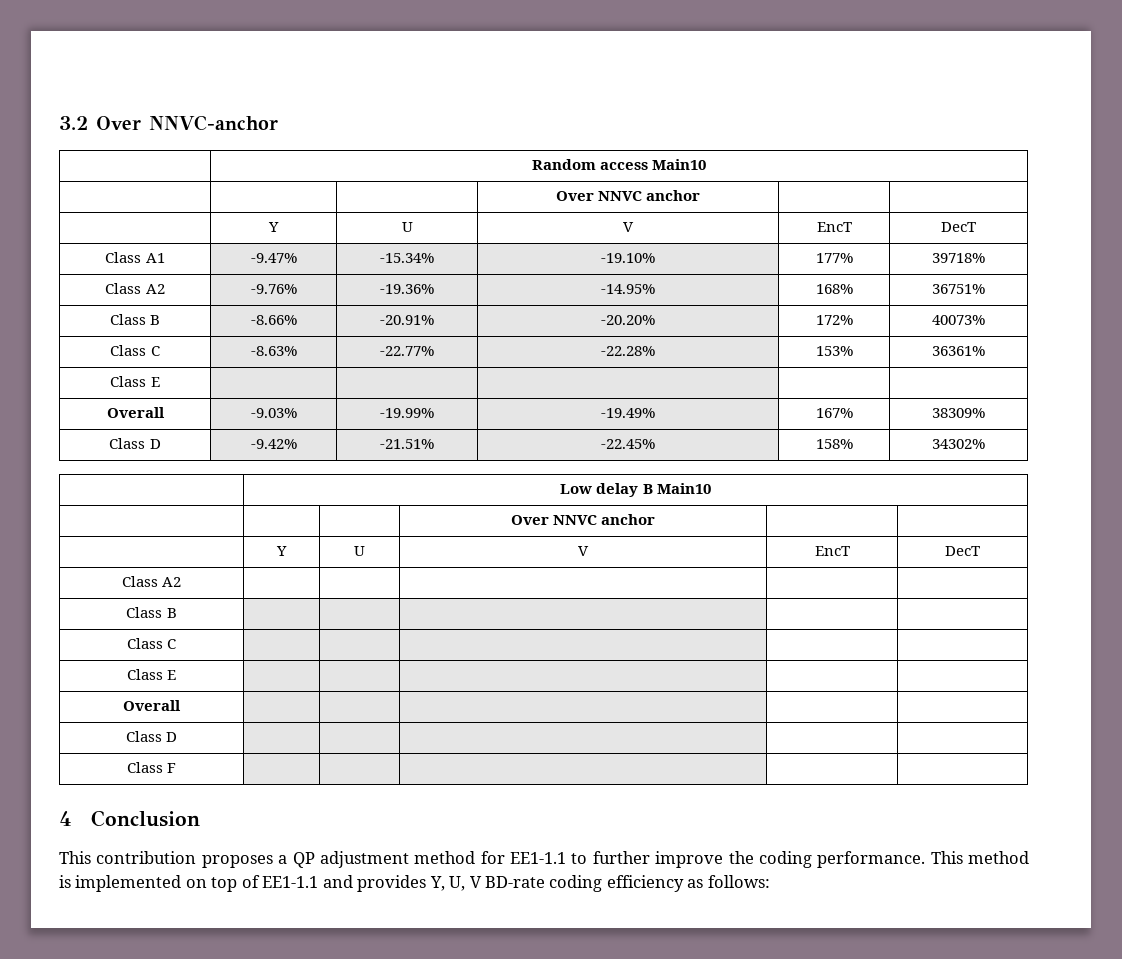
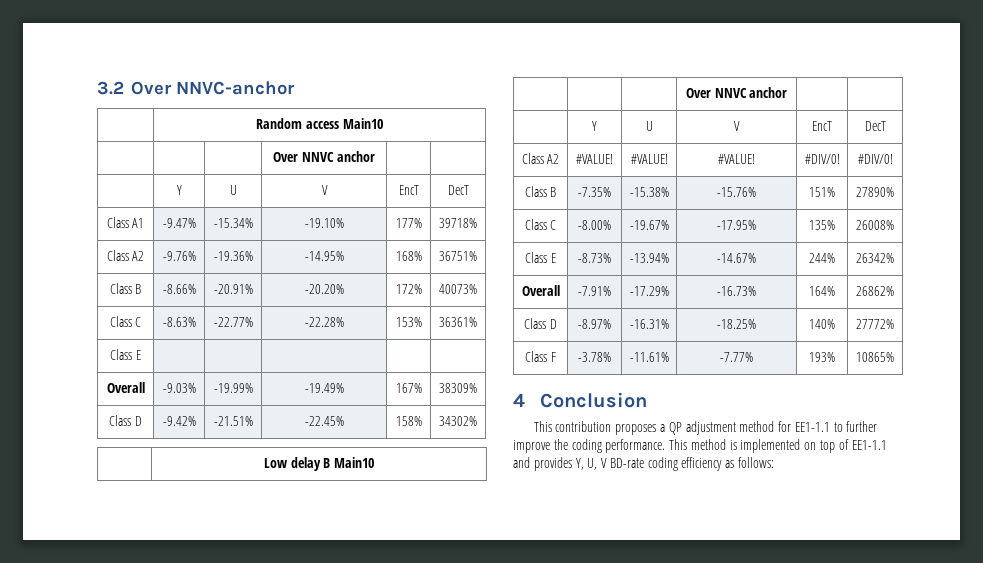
[126,607,177,618] [126,638,177,649] [126,669,177,680] [123,700,181,711] [125,731,178,742] [126,762,177,773] | | | | // Class B | | | | | // Class C | | | | | // Class E | | | | | // Overall | | | | | // Class D | | | | | // Class F | | | | | -> [576,154,613,164] [630,154,668,164] [718,154,755,164] [804,154,840,164] [857,154,893,164] [524,186,557,197] [578,187,611,197] [629,187,669,197] [717,187,756,197] [809,187,835,197] [856,187,894,197] [524,219,557,230] [578,220,611,230] [629,220,669,230] [717,220,756,230] [809,220,835,230] [856,220,894,230] [525,252,556,263] [578,253,611,263] [629,253,669,263] [717,253,756,263] [809,253,835,263] [856,253,894,263] [521,285,560,296] [578,286,611,296] [629,286,669,296] [717,286,756,296] [809,286,835,296] [856,286,894,296] [524,318,557,329] [578,319,611,329] [629,319,669,329] [717,319,756,329] [809,319,835,329] [856,319,894,329] [525,351,556,362] [578,352,611,362] [629,352,669,362] [720,352,753,362] [809,352,835,362] [856,352,894,362] #VALUE! | #VALUE! | #VALUE! | #DIV/0! | #DIV/0! // Class B | -7.35% | -15.38% | -15.76% | 151% | 27890% // Class C | -8.00% | -19.67% | -17.95% | 135% | 26008% // Class E | -8.73% | -13.94% | -14.67% | 244% | 26342% // Overall | -7.91% | -17.29% | -16.73% | 164% | 26862% // Class D | -8.97% | -16.31% | -18.25% | 140% | 27772% // Class F | -3.78% | -11.61% | -7.77% | 193% | 10865%

